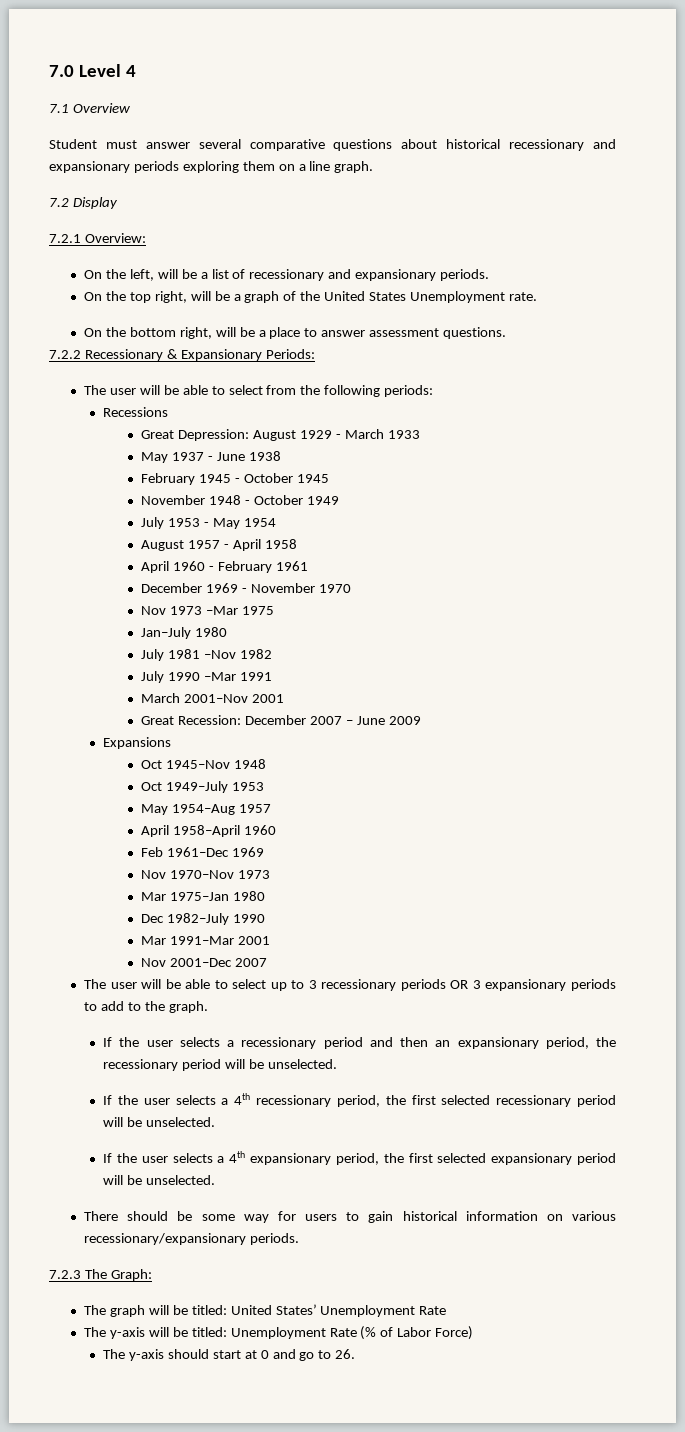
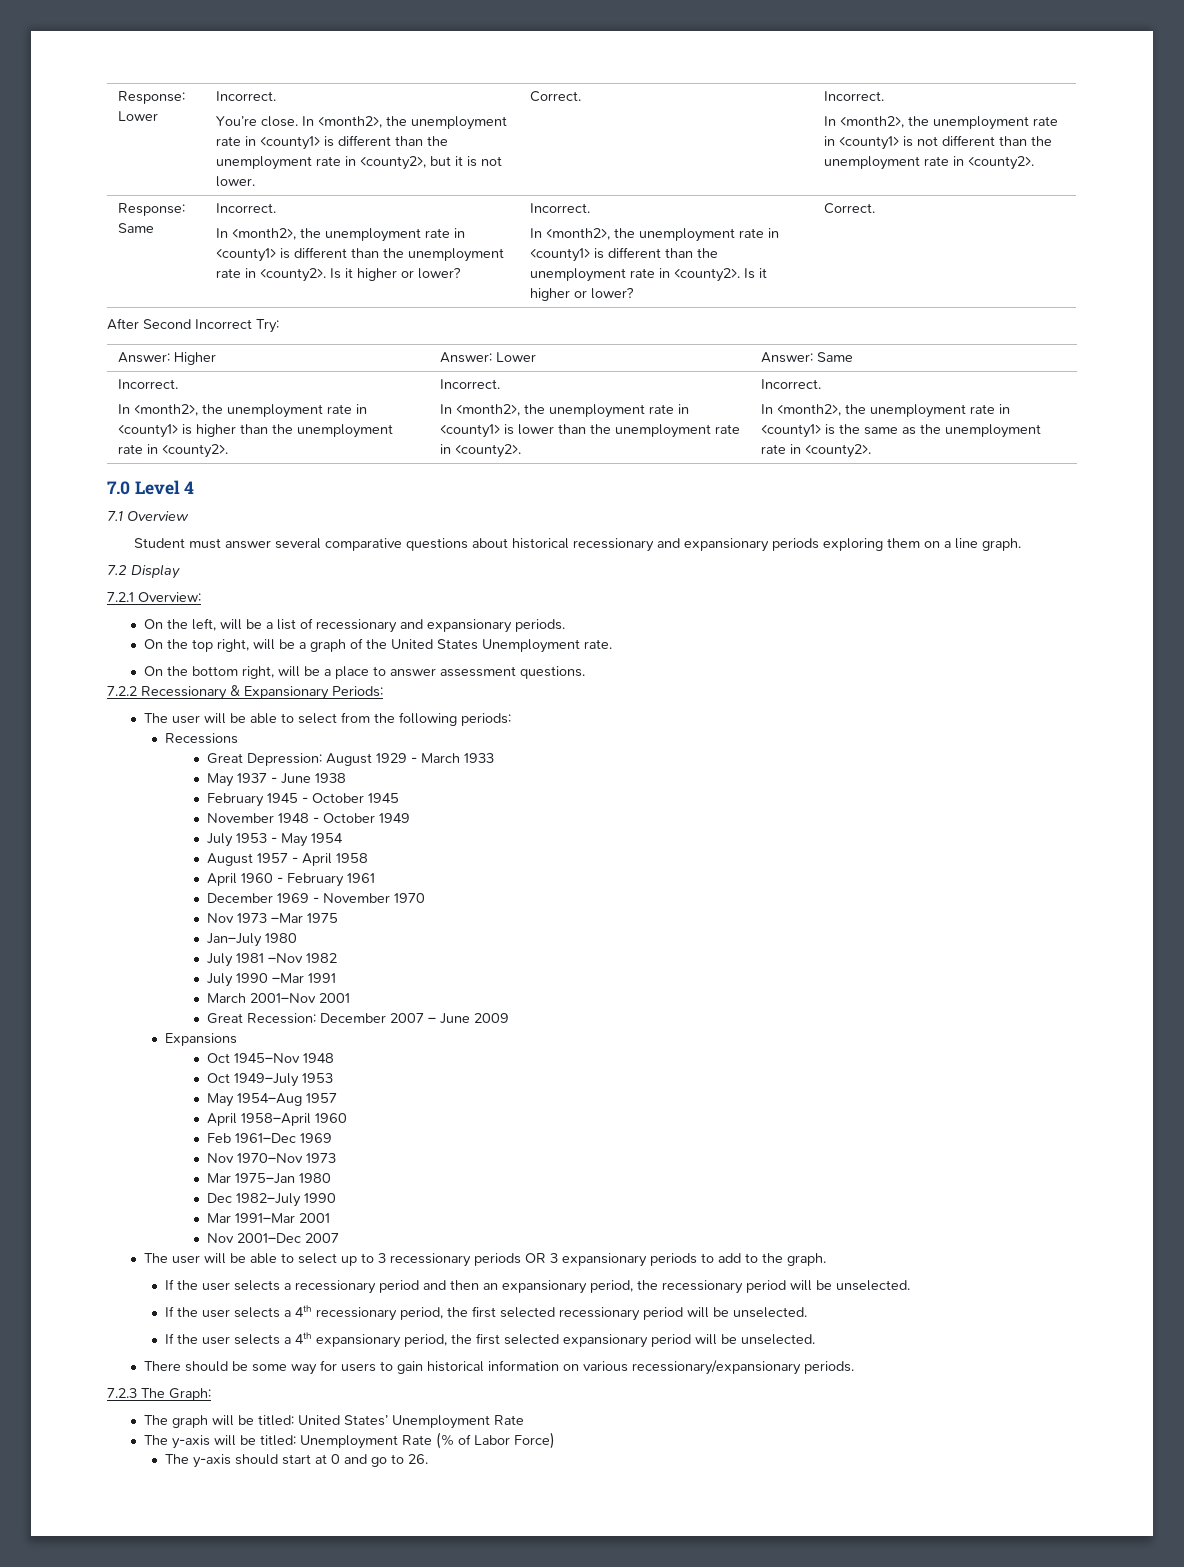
(49, 71) none -> [117,91,185,104] [117,111,158,121] [215,91,276,101] [215,116,507,130] [215,135,448,150] [215,156,502,170] [215,176,255,187] [529,91,581,102] [823,91,884,101] [823,116,1058,130] [823,135,1052,150] [823,156,1034,170] [117,203,185,216] [117,223,154,233] [215,203,276,213] [215,228,465,242] [215,247,504,262] [215,267,461,282] [529,203,590,213] [529,228,779,242] [529,247,718,262] [529,268,767,282] [529,287,634,301] [823,203,875,214] [107,318,279,333] [117,352,216,365] [439,352,536,363] [760,352,853,363] [117,379,178,389] [117,404,367,418] [117,424,393,438] [117,444,228,458] [439,379,500,389] [439,404,689,418] [439,424,740,438] [439,444,521,458] [760,379,821,389] [760,404,1010,418] [760,424,1041,438] [760,444,871,458] Response: Lower | Incorrect. // You’re close. In <month2>, the unemployment rate in <county1> is different than the unemployment rate in <county2>, but it is not lower. | Correct. | Incorrect. // In <month2>, the unemployment rate in <county1> is not different than the unemployment rate in <county2>. // Response: Same | Incorrect. // In <month2>, the unemployment rate in <county1> is different than the unemployment rate in <county2>. Is it higher or lower? | Incorrect. // In <month2>, the unemployment rate in <county1> is different than the unemployment rate in <county2>. Is it higher or lower? | Correct. // After Second Incorrect Try: // Answer: Higher | Answer: Lower | Answer: Same // Incorrect. // In <month2>, the unemployment rate in <county1> is higher than the unemployment rate in <county2>. | Incorrect. // In <month2>, the unemployment rate in <county1> is lower than the unemployment rate in <county2>. | Incorrect. // In <month2>, the unemployment rate in <county1> is the same as the unemployment rate in <county2>. //

